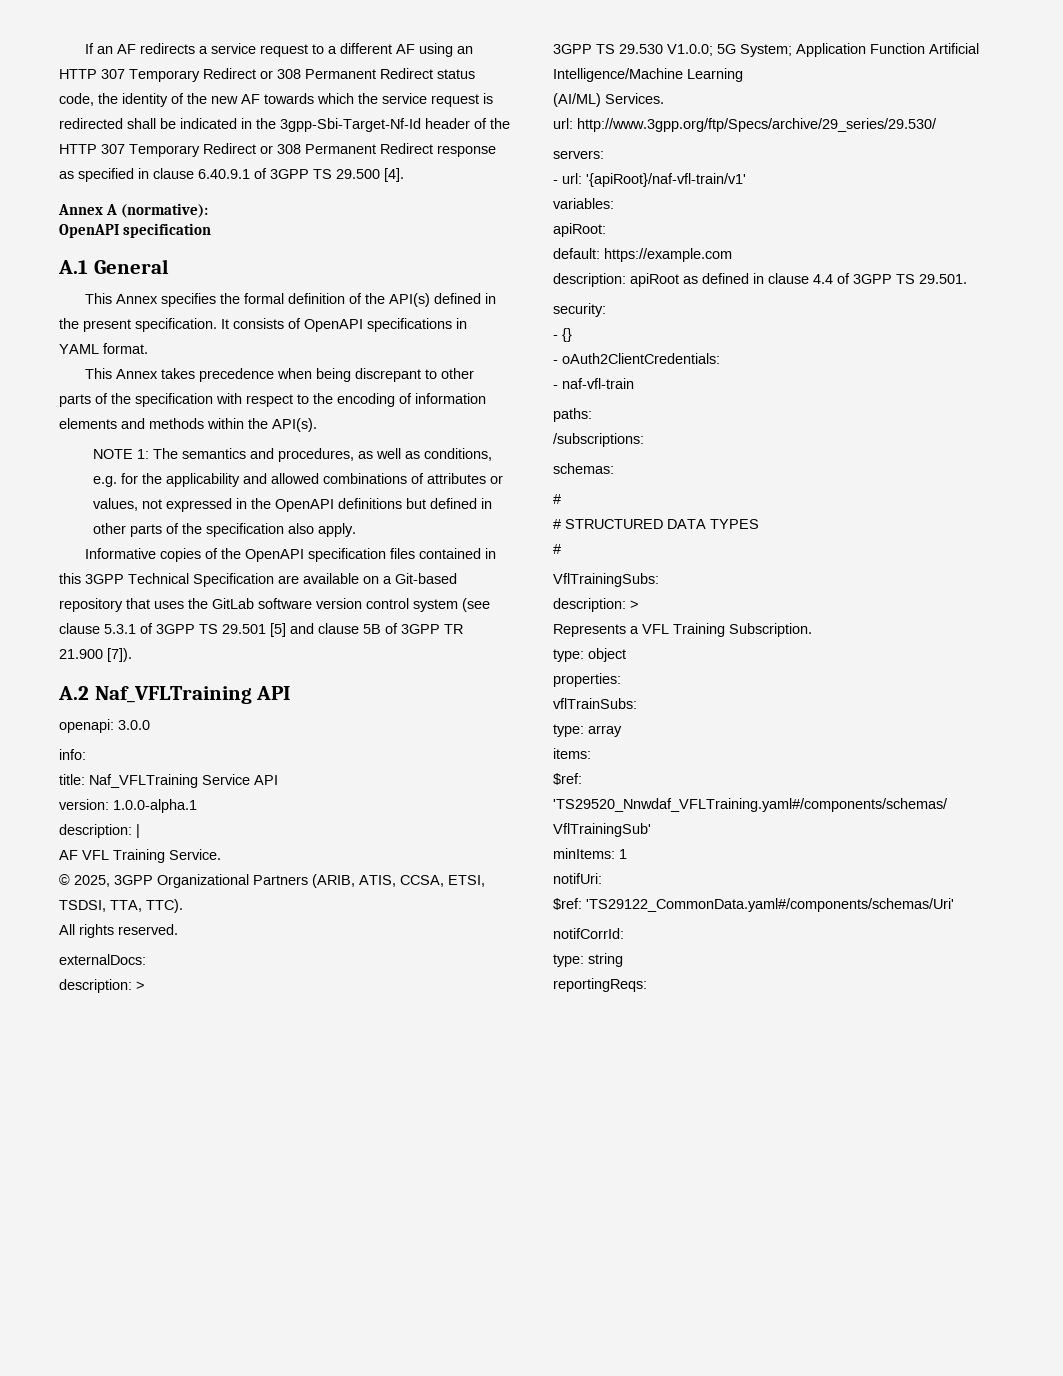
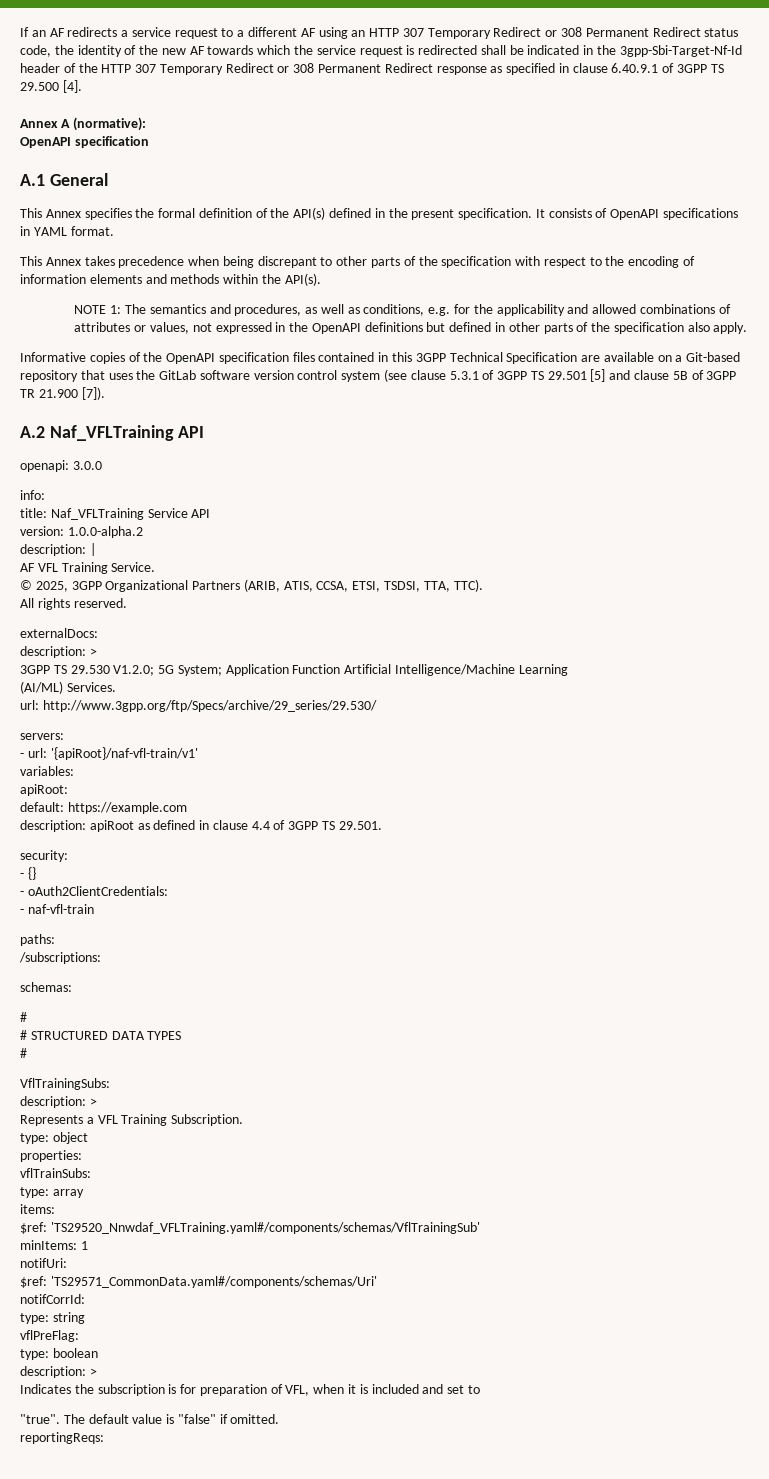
[113,799,197,813] 1.0.0-alpha.1 -> [67,526,143,538] 1.0.0-alpha.2
[667,44,713,56] V1.0.0; -> [113,665,155,676] V1.2.0;
[586,898,954,912] 'TS29122_CommonData.yaml#/components/schemas/Uri' -> [50,1276,377,1288] 'TS29571_CommonData.yaml#/components/schemas/Uri'
(623, 960) none -> [20,1330,79,1342] [20,1348,98,1360] [20,1366,97,1378] [20,1384,480,1396] [20,1414,280,1424] // vflPreFlag: // type: boolean // description: > // Indicates the subscription is for preparation of VFL, when it is included and set to // "true". The default value is "false" if omitted.

